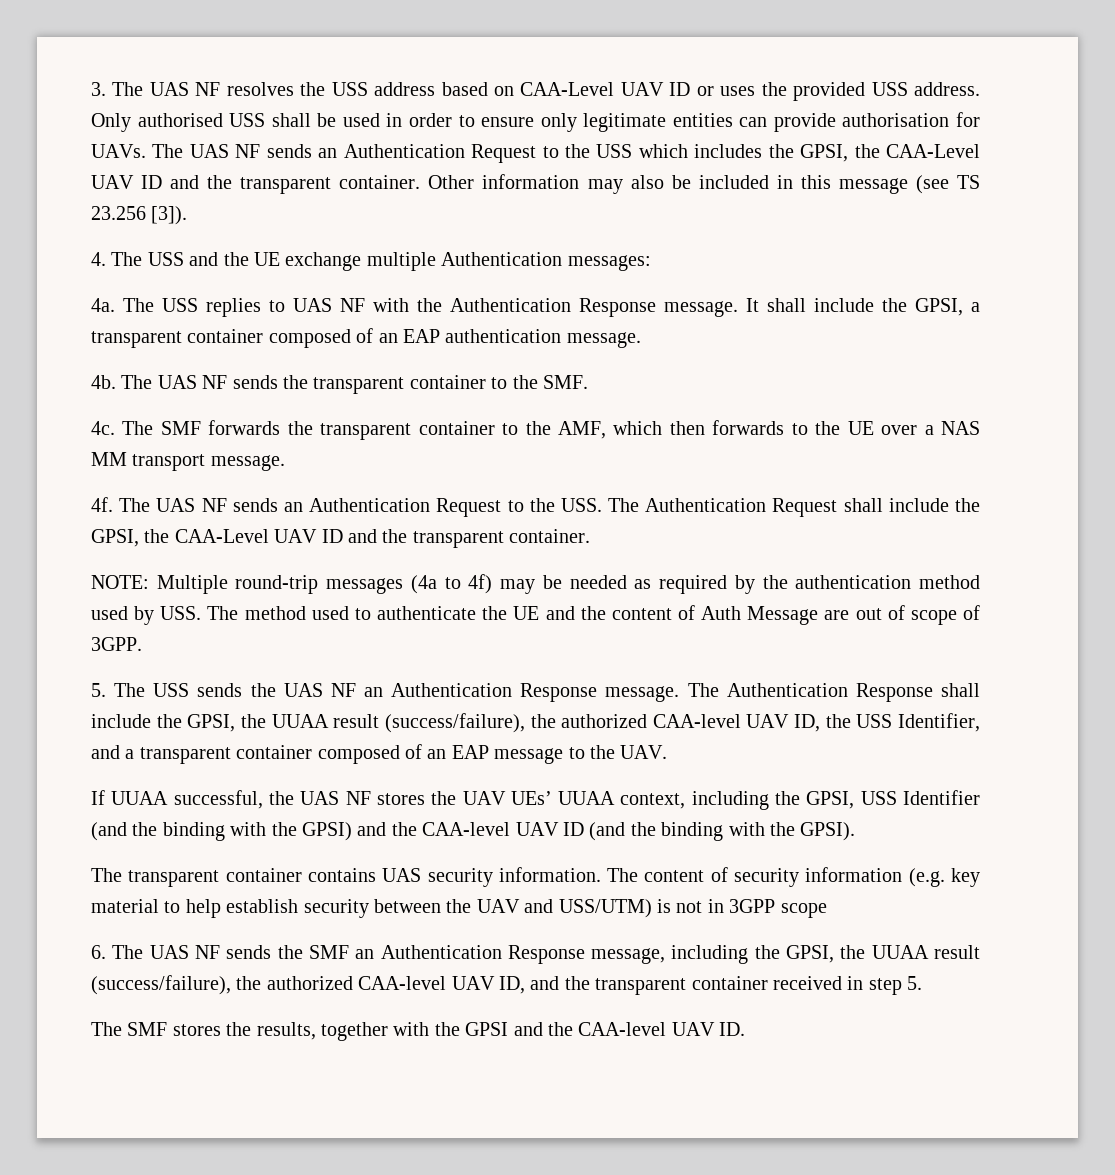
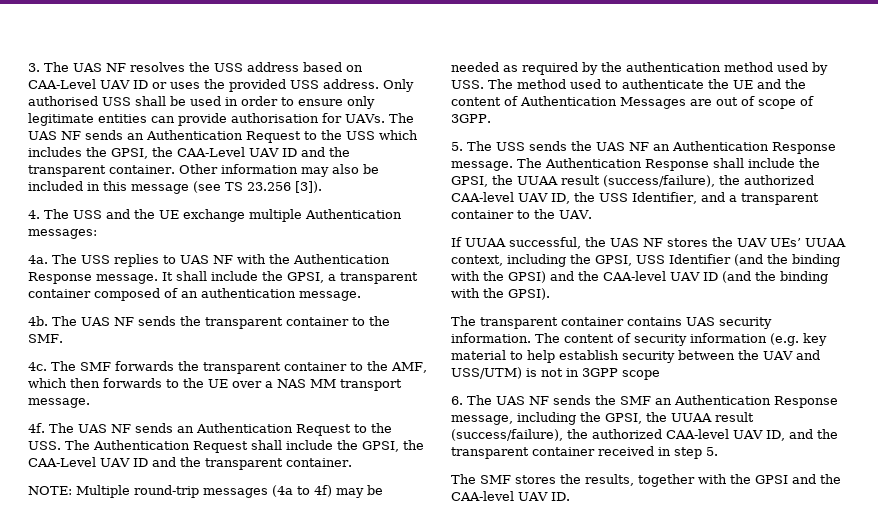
[402,329,440,343] EAP -> (198, 294) none
[701,606,819,625] Auth Message -> [520,96,686,109] Authentication Messages
[317,744,564,764] composed of an EAP message -> (514, 214) none

